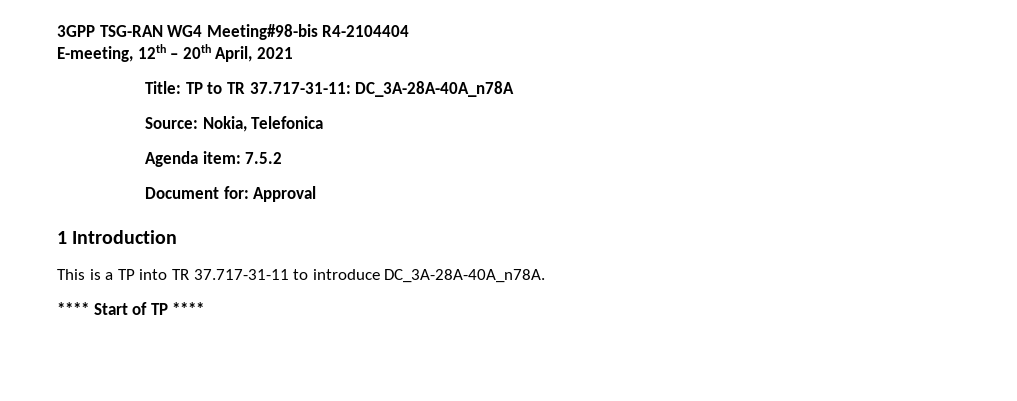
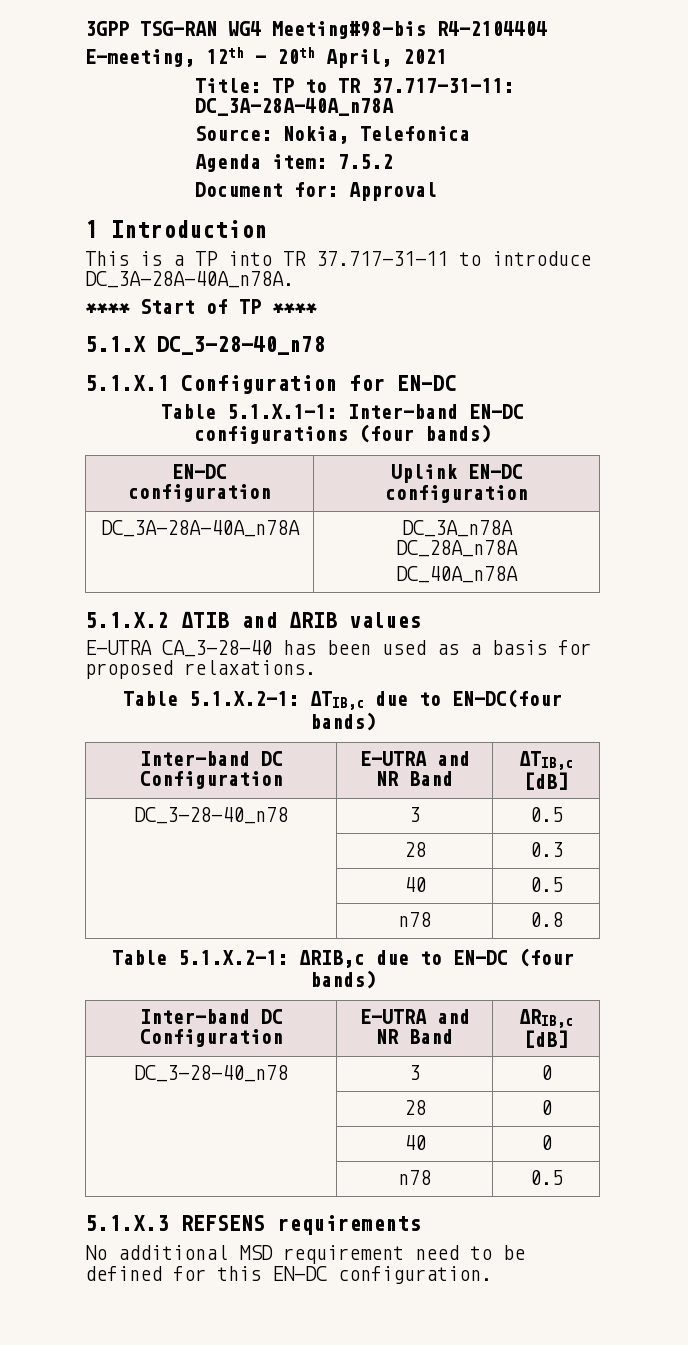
(205, 308) none -> [85,336,325,355] [85,375,457,394] [161,404,524,419] [194,424,491,444] [172,464,227,479] [128,484,271,502] [390,464,523,483] [385,485,528,503] [100,520,300,537] [401,520,513,537] [396,540,518,557] [396,566,518,583] [85,611,421,628] [85,640,591,657] [85,660,316,679] [123,689,562,710] [309,712,376,731] [139,751,283,766] [139,771,283,789] [359,751,470,766] [376,771,454,786] [519,751,573,770] [524,772,568,790] [134,807,288,824] [409,807,421,822] [529,807,563,822] [403,842,426,857] [529,842,563,857] [403,877,426,892] [529,877,563,892] [398,912,432,927] [529,912,563,927] [111,948,574,968] [309,970,376,989] [139,1009,283,1024] [139,1029,283,1047] [359,1009,470,1024] [376,1029,454,1044] [519,1009,573,1028] [524,1030,568,1048] [134,1065,288,1082] [409,1065,421,1080] [540,1065,552,1080] [403,1100,426,1115] [540,1100,552,1115] [403,1135,426,1150] [540,1135,552,1150] [398,1170,432,1185] [529,1170,563,1185] [85,1215,421,1235] [85,1245,525,1264] [85,1266,492,1284] // 5.1.X DC_3-28-40_n78 // 5.1.X.1 Configuration for EN-DC // Table 5.1.X.1-1: Inter-band EN-DC configurations (four bands) // EN-DC configuration | Uplink EN-DC configuration // DC_3A-28A-40A_n78A | DC_3A_n78A // DC_28A_n78A // DC_40A_n78A // 5.1.X.2 ∆TIB and ∆RIB values // E-UTRA CA_3-28-40 has been used as a basis for proposed relaxations. // Table 5.1.X.2-1: ΔTIB,c due to EN-DC(four bands) // Inter-band DC Configuration | E-UTRA and NR Band | ΔTIB,c [dB] // DC_3-28-40_n78 | 3 | 0.5 // | 28 | 0.3 // | 40 | 0.5 // | n78 | 0.8 // Table 5.1.X.2-1: ΔRIB,c due to EN-DC (four bands) // Inter-band DC Configuration | E-UTRA and NR Band | ΔRIB,c [dB] // DC_3-28-40_n78 | 3 | 0 // | 28 | 0 // | 40 | 0 // | n78 | 0.5 // 5.1.X.3 REFSENS requirements // No additional MSD requirement need to be defined for this EN-DC configuration.

